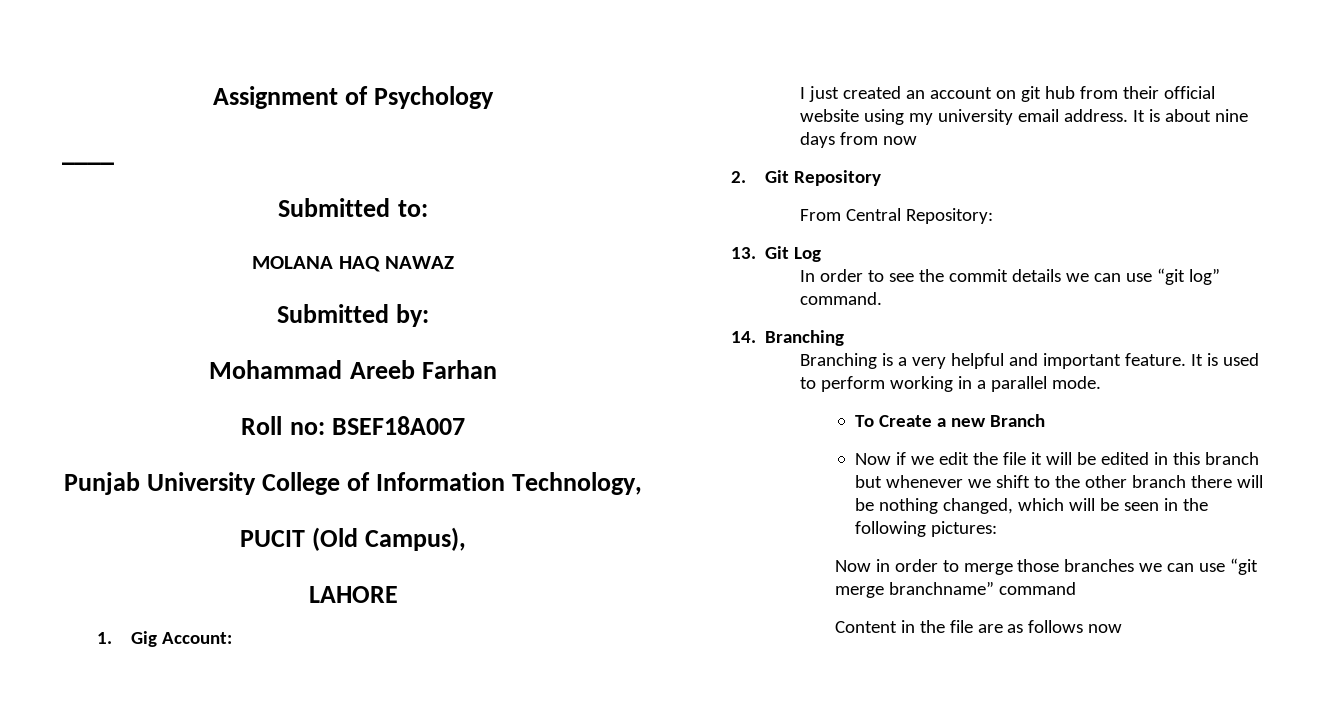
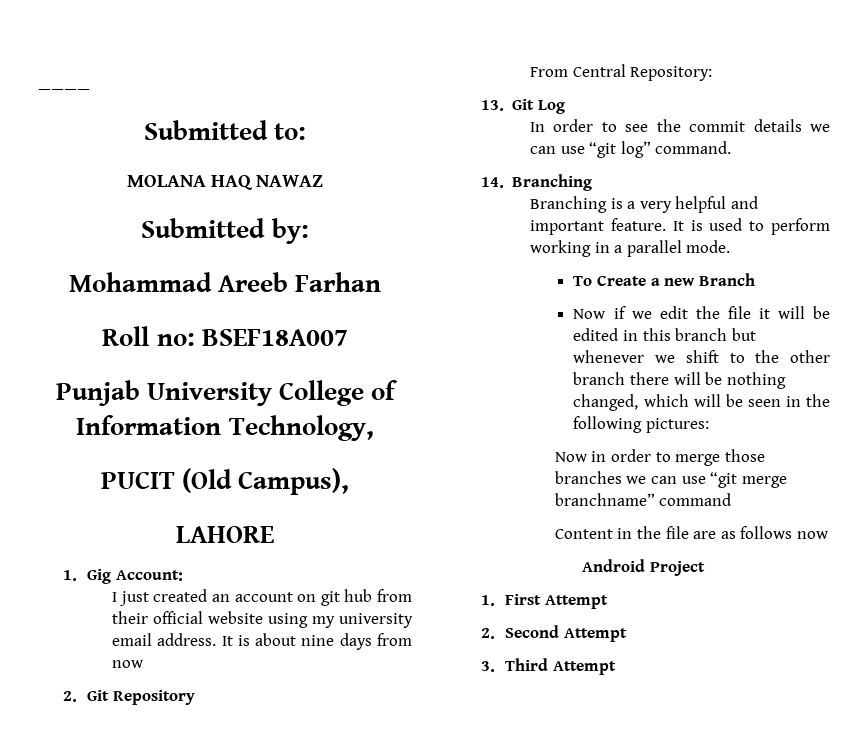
[212,86,495,109] Assignment of Psychology // -> (38, 88) none
(1123, 628) none -> [582,559,705,576] [480,594,608,609] [480,625,627,642] [480,658,616,675] // Android Project // 1. First Attempt // 2. Second Attempt // 3. Third Attempt

